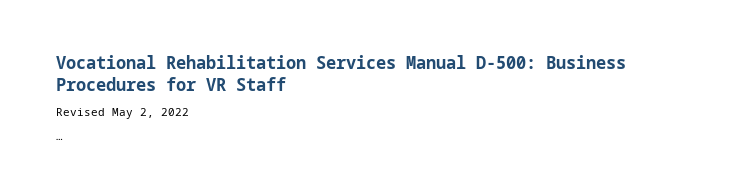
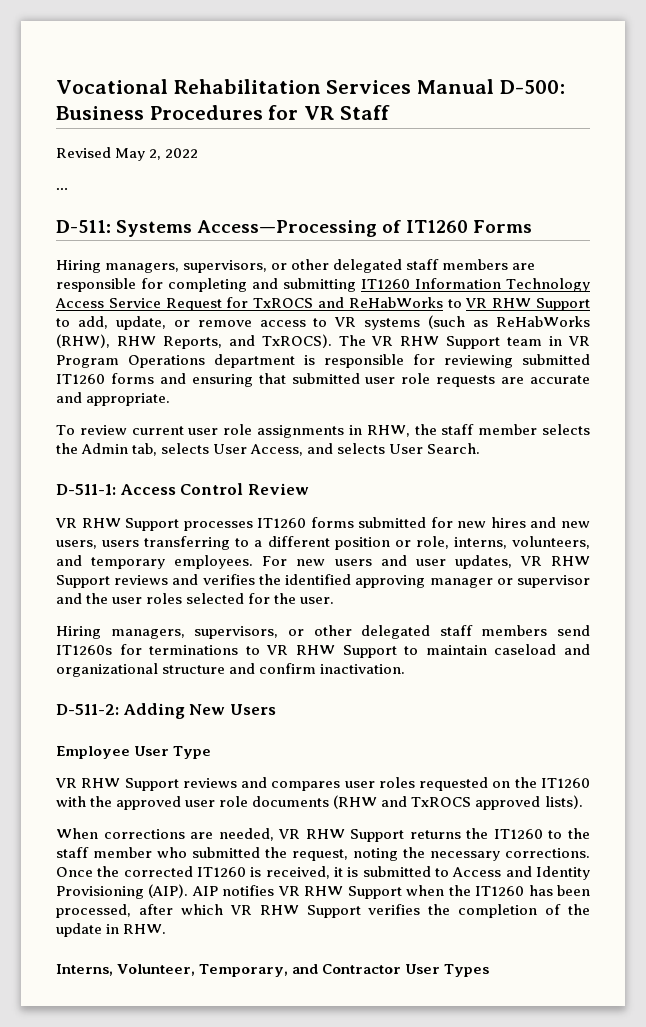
(63, 139) none -> [56,220,532,237] [56,259,536,273] [56,278,591,292] [55,297,591,311] [56,315,591,330] [56,334,591,349] [56,354,590,368] [56,373,590,387] [56,392,171,406] [56,424,590,438] [56,443,481,456] [56,483,309,495] [55,517,591,531] [56,536,591,550] [56,555,591,569] [56,574,590,588] [56,593,335,604] [56,625,590,639] [56,644,591,658] [56,663,406,677] [56,703,276,719] [56,746,212,759] [55,777,590,791] [56,795,583,810] [56,828,591,842] [56,847,590,861] [56,866,590,880] [56,884,590,899] [56,904,590,918] [56,923,167,937] [56,964,490,977] // D-511: Systems Access—Processing of IT1260 Forms // Hiring managers, supervisors, or other delegated staff members are responsible for completing and submitting IT1260 Information Technology Access Service Request for TxROCS and ReHabWorks to VR RHW Support to add, update, or remove access to VR systems (such as ReHabWorks (RHW), RHW Reports, and TxROCS). The VR RHW Support team in VR Program Operations department is responsible for reviewing submitted IT1260 forms and ensuring that submitted user role requests are accurate and appropriate. // To review current user role assignments in RHW, the staff member selects the Admin tab, selects User Access, and selects User Search. // D-511-1: Access Control Review // VR RHW Support processes IT1260 forms submitted for new hires and new users, users transferring to a different position or role, interns, volunteers, and temporary employees. For new users and user updates, VR RHW Support reviews and verifies the identified approving manager or supervisor and the user roles selected for the user. // Hiring managers, supervisors, or other delegated staff members send IT1260s for terminations to VR RHW Support to maintain caseload and organizational structure and confirm inactivation. // D-511-2: Adding New Users // Employee User Type // VR RHW Support reviews and compares user roles requested on the IT1260 with the approved user role documents (RHW and TxROCS approved lists). // When corrections are needed, VR RHW Support returns the IT1260 to the staff member who submitted the request, noting the necessary corrections. Once the corrected IT1260 is received, it is submitted to Access and Identity Provisioning (AIP). AIP notifies VR RHW Support when the IT1260 has been processed, after which VR RHW Support verifies the completion of the update in RHW. // Interns, Volunteer, Temporary, and Contractor User Types

